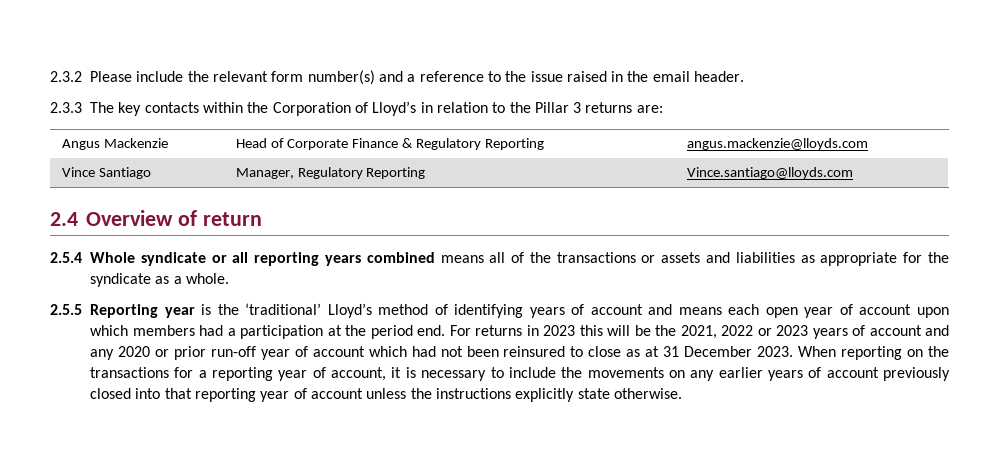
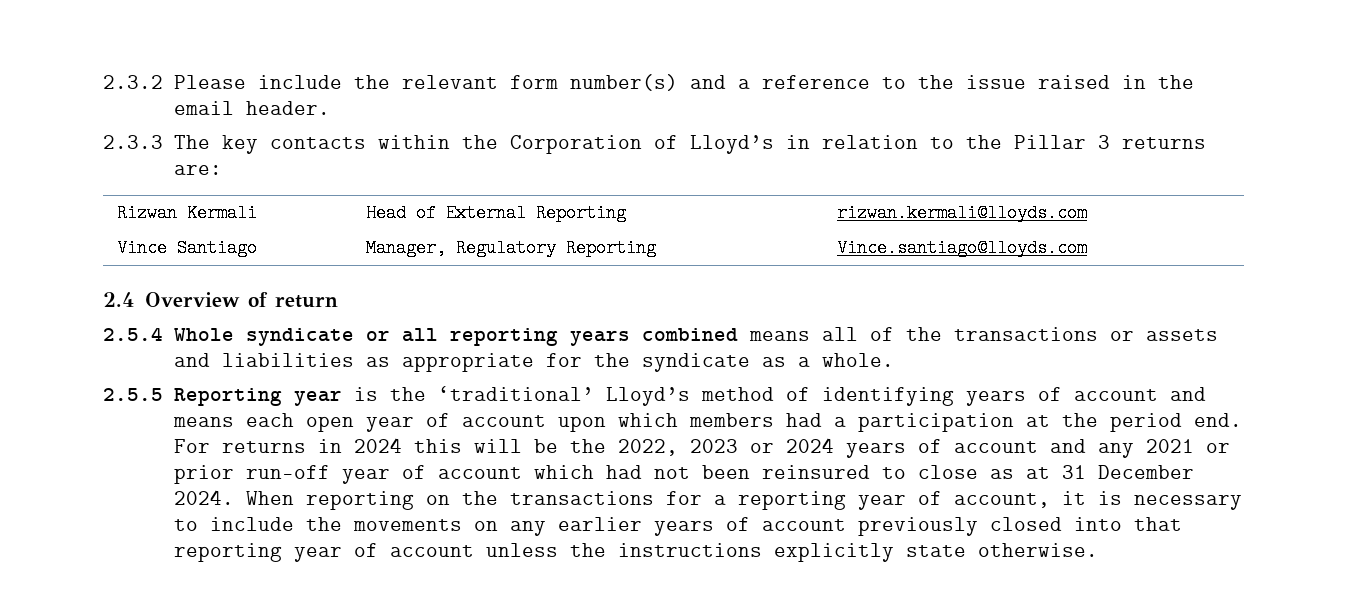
[61,138,168,150] Angus Mackenzie -> [116,204,257,222] Rizwan Kermali
[287,138,545,150] [686,138,868,150] Corporate Finance & Regulatory Reporting | angus.mackenzie@lloyds.com -> [445,204,626,222] [836,204,1087,222] External Reporting | rizwan.kermali@lloyds.com
[543,325,575,336] 2023 -> [353,438,402,453] 2024
[680,325,808,339] 2021, 2022 or 2023 -> [617,438,834,456] 2022, 2023 or 2024
[117,346,150,357] 2020 -> [1145,439,1194,453] 2021
[757,346,794,357] 2023. -> [173,490,234,505] 2024.

